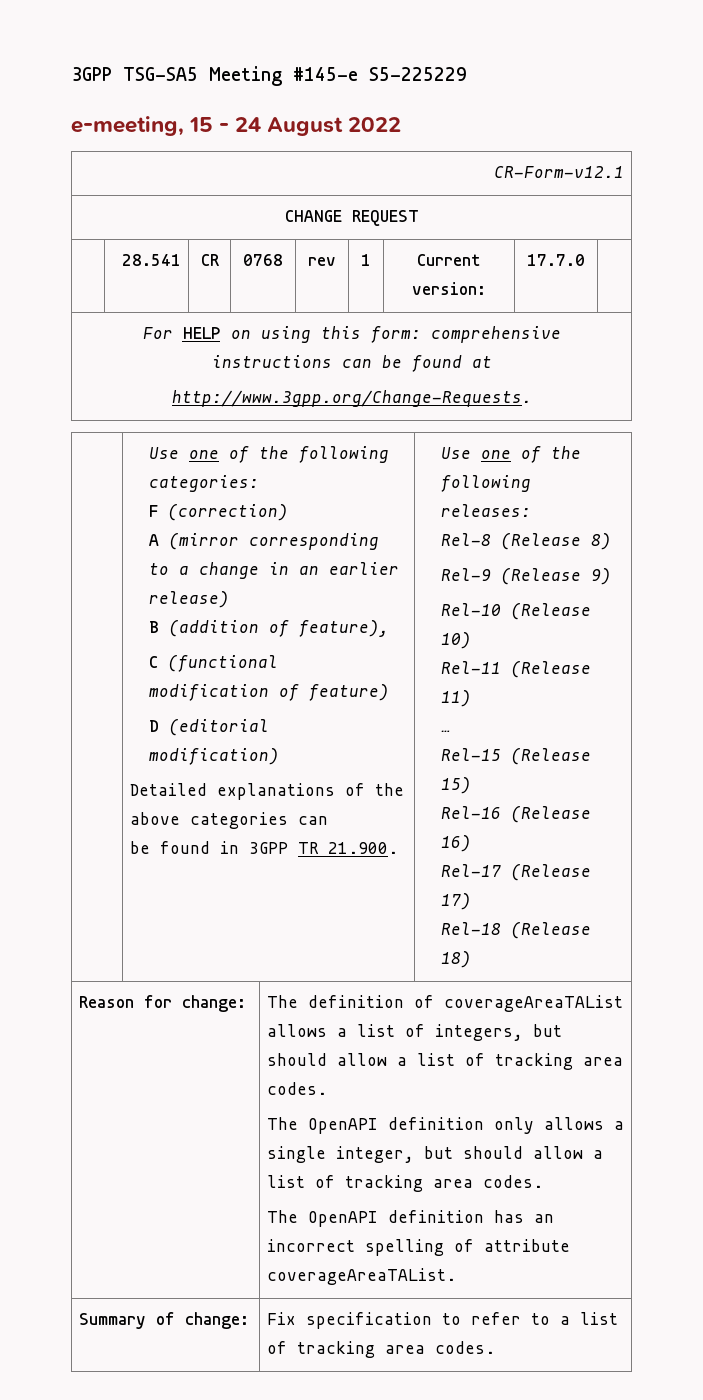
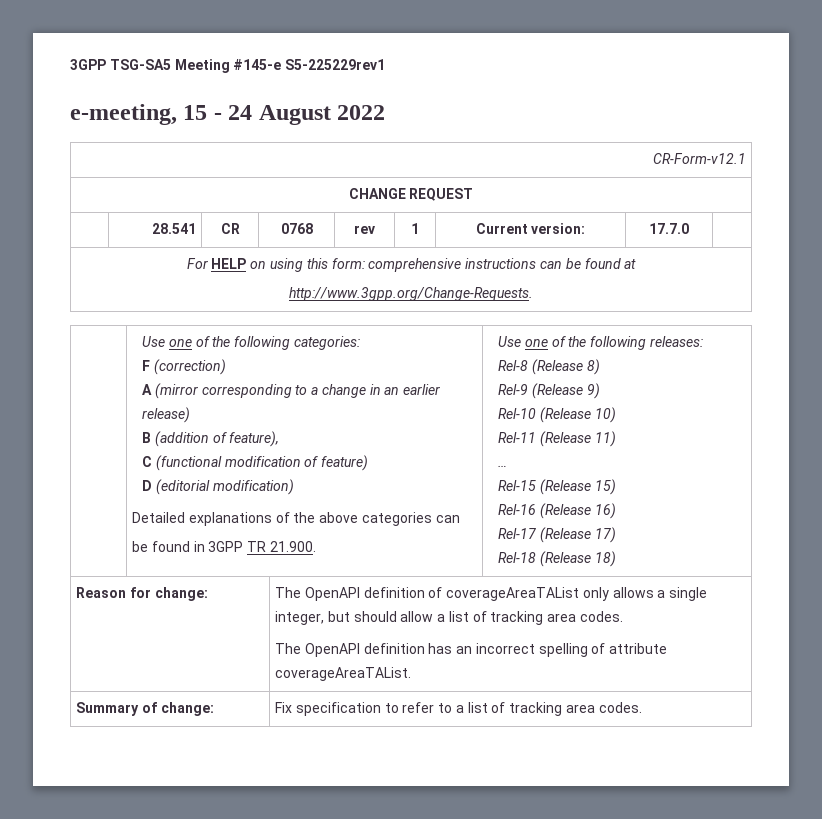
[369,67,467,81] S5-225229 -> [285,59,386,70] S5-225229rev1
(298, 1001) none -> [304,587,360,601] OpenAPI
[266,1024,562,1041] [266,1053,623,1070] [266,1082,327,1095] [266,1117,484,1134] allows a list of integers, but should allow a list of tracking area codes. // The OpenAPI definition -> (580, 594) none

